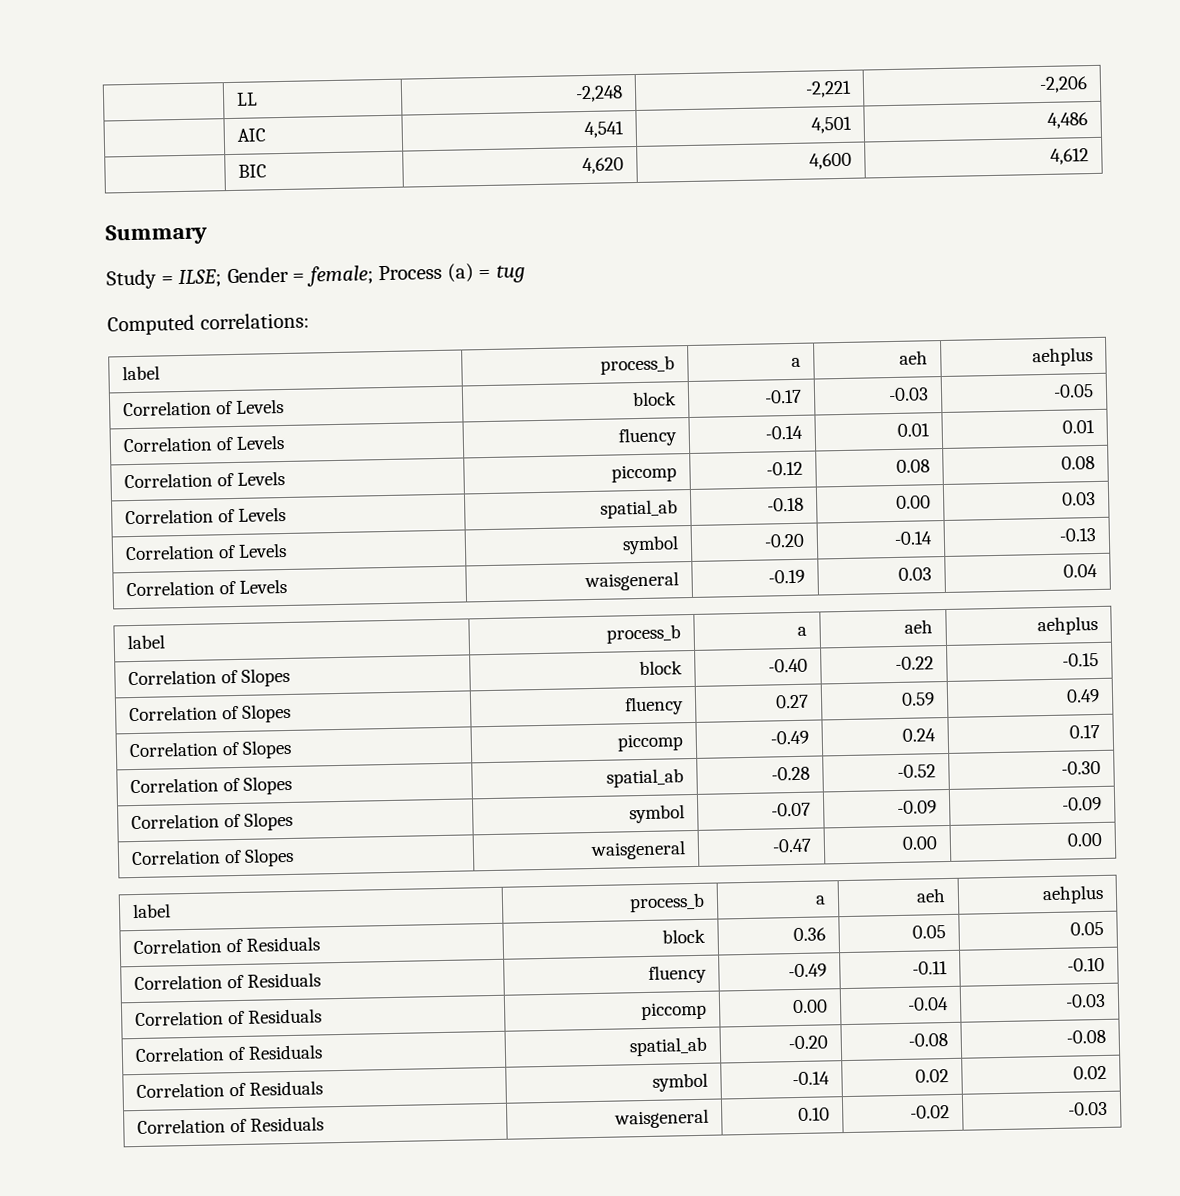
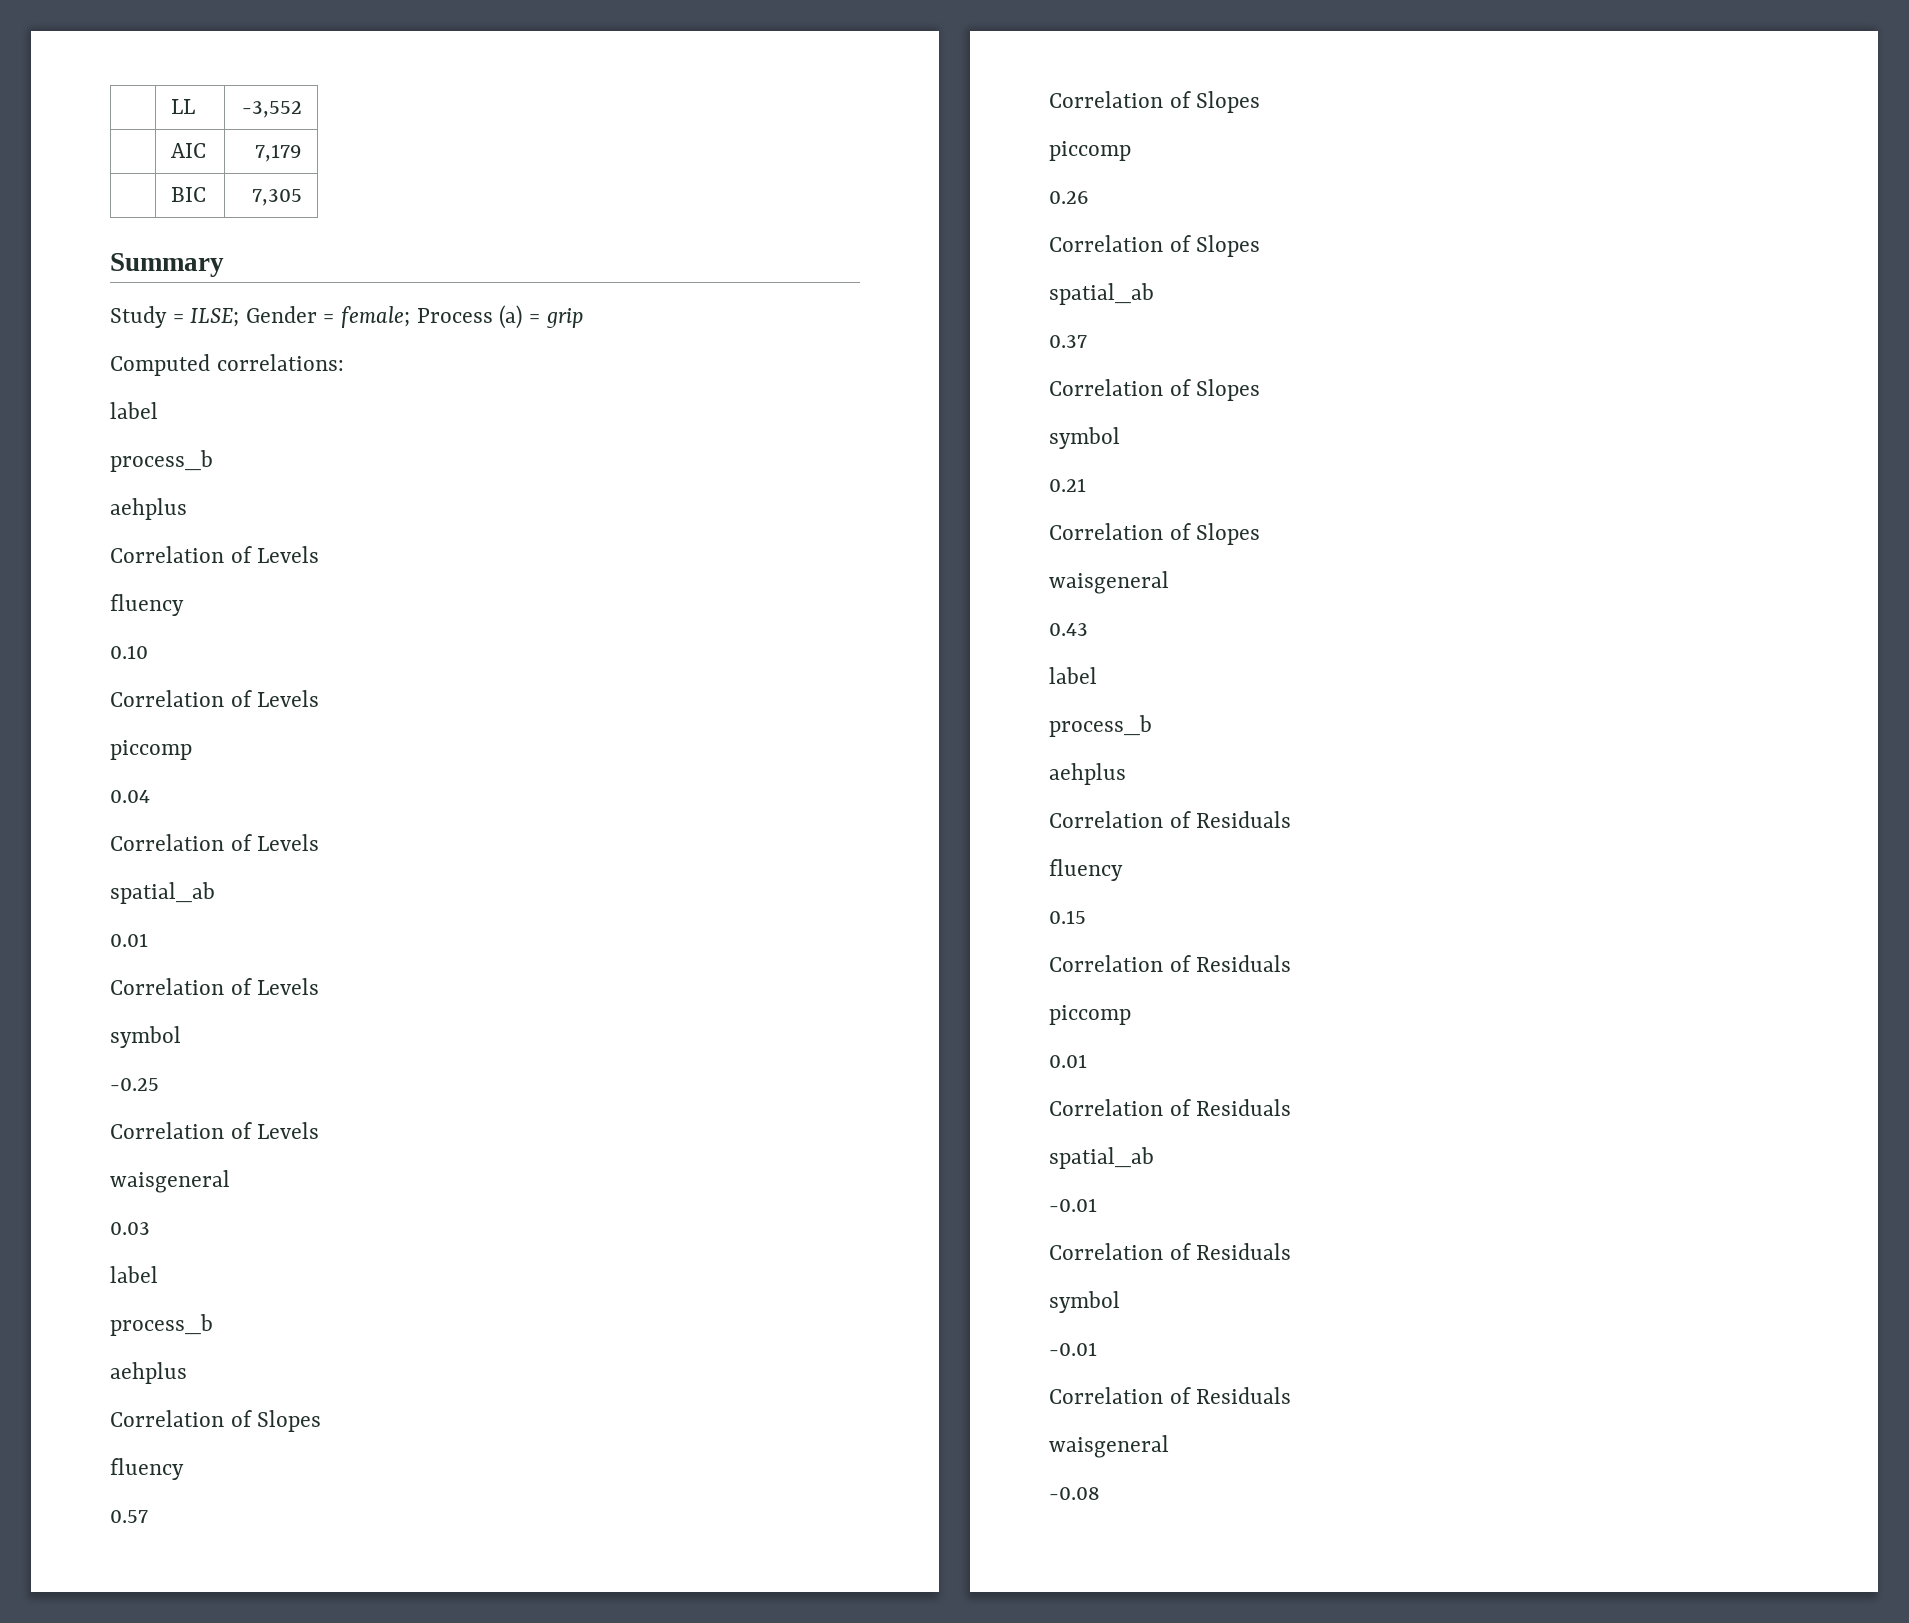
[574,85,623,103] [804,80,852,98] [1038,76,1088,94] [237,128,267,142] [583,121,624,139] [810,116,852,134] [1046,112,1088,129] [238,164,268,178] [581,157,624,175] [808,152,852,170] [1049,148,1089,165] -2,248 | -2,221 | -2,206 // | AIC | 4,541 | 4,501 | 4,486 // | BIC | 4,620 | 4,600 | 4,612 -> [241,101,302,118] [171,143,207,158] [254,144,302,162] [171,187,207,202] [251,189,302,206] -3,552 // | AIC | 7,179 // | BIC | 7,305
[495,265,525,283] tug -> [545,308,583,328] grip
[122,365,161,381] [599,355,675,375] [790,357,801,368] [898,350,928,365] [1031,347,1093,367] [123,398,285,417] [631,391,677,407] [763,389,802,404] [887,387,929,402] [1052,384,1094,398] [123,434,286,453] [617,427,678,447] [764,425,803,440] [896,423,930,437] [1061,420,1095,434] [124,470,286,489] [610,464,677,483] [765,461,803,476] [895,459,930,473] [1060,456,1095,470] [125,506,287,525] [599,499,678,519] [766,497,804,512] [895,495,931,509] [1061,492,1096,506] [125,542,288,561] [621,535,679,555] [763,533,805,548] [893,531,933,545] [1058,528,1096,542] [126,578,288,597] [583,571,679,592] [767,569,805,584] [897,567,932,581] [1062,563,1098,578] [127,634,166,650] [605,624,681,644] [796,626,807,636] [903,619,933,634] [1036,615,1098,636] [128,667,291,687] [638,660,683,676] [767,658,808,673] [894,656,934,671] [1061,652,1099,667] [129,703,292,723] [623,696,684,716] [774,694,809,709] [900,692,935,706] [1065,688,1100,703] [129,739,293,759] [616,733,684,752] [769,730,809,745] [901,728,936,742] [1068,724,1100,739] [130,775,293,795] [605,768,684,788] [770,766,810,781] [896,764,936,778] [1060,760,1101,775] [131,811,294,831] [628,804,685,824] [770,802,811,817] [896,800,937,815] [1061,796,1102,811] [131,847,295,867] [589,840,686,861] [771,838,812,853] [901,836,938,850] [1066,832,1102,847] [132,903,172,919] [628,892,705,913] [814,895,826,905] [915,888,946,903] [1041,884,1104,905] [133,936,321,955] [661,928,706,944] [792,927,826,942] [911,925,946,939] [1069,921,1104,936] [134,972,322,991] [647,964,707,984] [787,963,827,978] [911,961,948,975] [1066,957,1105,972] [135,1008,323,1027] [639,1001,707,1021] [791,999,828,1014] [906,997,949,1011] [1064,993,1106,1008] [135,1044,324,1063] [628,1036,708,1057] [787,1035,828,1050] [907,1033,948,1047] [1065,1029,1106,1044] [136,1080,324,1099] [651,1072,708,1092] [791,1071,830,1086] [914,1069,949,1083] [1072,1065,1107,1080] [137,1116,325,1135] [613,1108,709,1129] [797,1107,830,1122] [909,1105,950,1119] [1067,1101,1108,1116] // label | process_b | a | aeh | aehplus // Correlation of Levels | block | -0.17 | -0.03 | -0.05 // Correlation of Levels | fluency | -0.14 | 0.01 | 0.01 // Correlation of Levels | piccomp | -0.12 | 0.08 | 0.08 // Correlation of Levels | spatial_ab | -0.18 | 0.00 | 0.03 // Correlation of Levels | symbol | -0.20 | -0.14 | -0.13 // Correlation of Levels | waisgeneral | -0.19 | 0.03 | 0.04 // label | process_b | a | aeh | aehplus // Correlation of Slopes | block | -0.40 | -0.22 | -0.15 // Correlation of Slopes | fluency | 0.27 | 0.59 | 0.49 // Correlation of Slopes | piccomp | -0.49 | 0.24 | 0.17 // Correlation of Slopes | spatial_ab | -0.28 | -0.52 | -0.30 // Correlation of Slopes | symbol | -0.07 | -0.09 | -0.09 // Correlation of Slopes | waisgeneral | -0.47 | 0.00 | 0.00 // label | process_b | a | aeh | aehplus // Correlation of Residuals | block | 0.36 | 0.05 | 0.05 // Correlation of Residuals | fluency | -0.49 | -0.11 | -0.10 // Correlation of Residuals | piccomp | 0.00 | -0.04 | -0.03 // Correlation of Residuals | spatial_ab | -0.20 | -0.08 | -0.08 // Correlation of Residuals | symbol | -0.14 | 0.02 | 0.02 // Correlation of Residuals | waisgeneral | 0.10 | -0.02 | -0.03 -> [110,402,158,419] [110,450,213,472] [110,498,187,520] [110,546,320,563] [110,594,184,616] [110,645,148,659] [110,690,320,707] [110,740,192,760] [110,790,150,803] [110,834,320,851] [110,882,215,904] [110,933,148,947] [110,978,320,995] [110,1026,181,1048] [110,1078,159,1091] [110,1122,320,1139] [110,1170,230,1193] [110,1222,150,1235] [110,1266,158,1283] [110,1314,213,1336] [110,1362,187,1384] [110,1410,322,1432] [110,1458,184,1480] [110,1510,148,1523] [1049,91,1261,113] [1049,141,1131,161] [1049,191,1089,204] [1049,235,1261,257] [1049,283,1154,305] [1049,335,1087,348] [1049,379,1261,401] [1049,427,1120,449] [1049,478,1086,492] [1049,523,1261,545] [1049,571,1169,594] [1049,623,1088,636] [1049,667,1097,684] [1049,715,1152,737] [1049,763,1126,785] [1049,811,1292,828] [1049,859,1123,881] [1049,910,1086,924] [1049,955,1292,972] [1049,1005,1131,1025] [1049,1054,1087,1068] [1049,1099,1292,1116] [1049,1147,1154,1169] [1049,1198,1097,1212] [1049,1243,1292,1260] [1049,1291,1120,1313] [1049,1342,1097,1356] [1049,1387,1292,1404] [1049,1435,1169,1458] [1049,1487,1100,1500] // label // process_b // aehplus // Correlation of Levels // fluency // 0.10 // Correlation of Levels // piccomp // 0.04 // Correlation of Levels // spatial_ab // 0.01 // Correlation of Levels // symbol // -0.25 // Correlation of Levels // waisgeneral // 0.03 // label // process_b // aehplus // Correlation of Slopes // fluency // 0.57 // Correlation of Slopes // piccomp // 0.26 // Correlation of Slopes // spatial_ab // 0.37 // Correlation of Slopes // symbol // 0.21 // Correlation of Slopes // waisgeneral // 0.43 // label // process_b // aehplus // Correlation of Residuals // fluency // 0.15 // Correlation of Residuals // piccomp // 0.01 // Correlation of Residuals // spatial_ab // -0.01 // Correlation of Residuals // symbol // -0.01 // Correlation of Residuals // waisgeneral // -0.08

